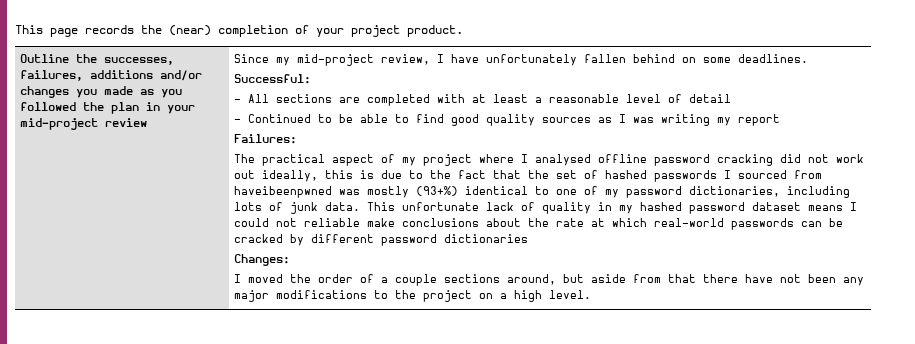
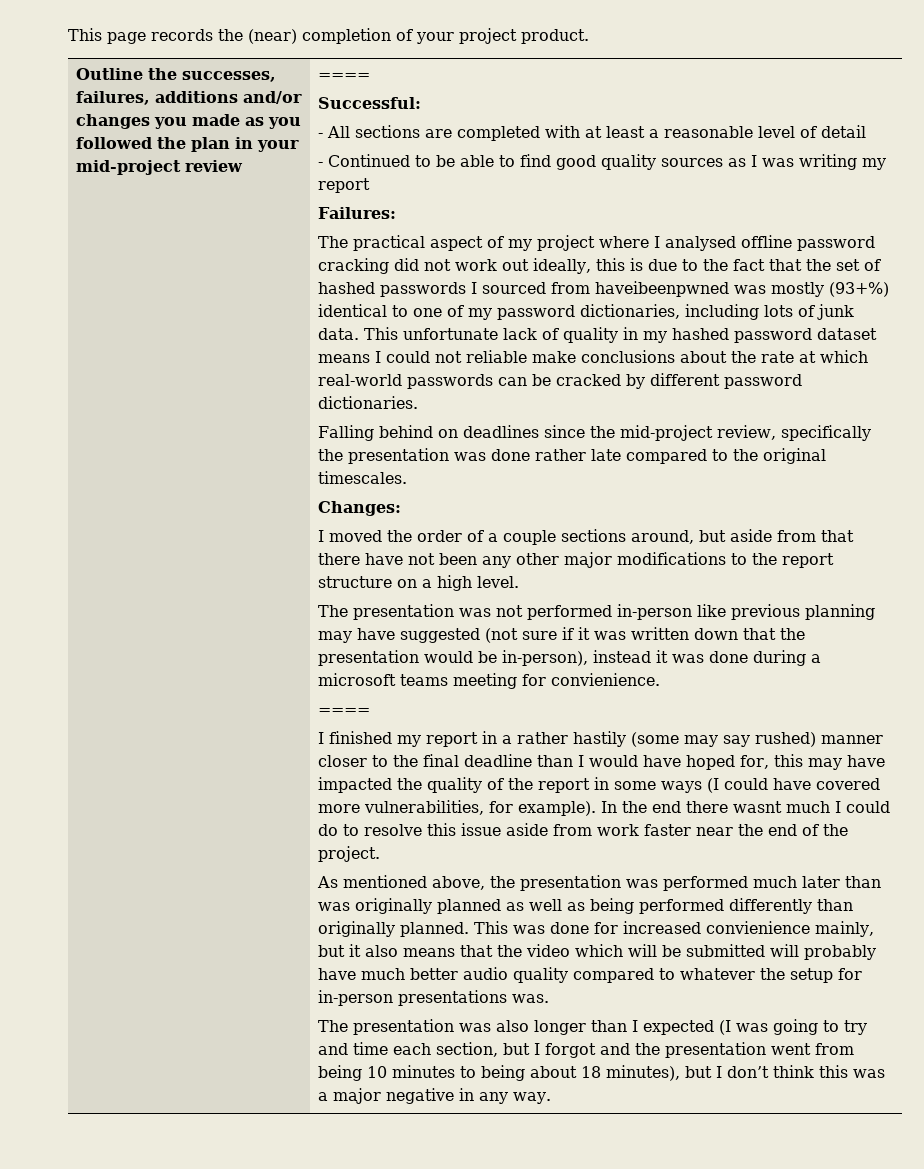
[234,54,809,66] Since my mid-project review, I have unfortunately fallen behind on some deadlines. -> [318,73,371,80] ====
[444,234,529,243] dictionaries -> [318,396,419,409] [318,425,872,441] [318,448,827,464] [318,471,408,484] dictionaries. // Falling behind on deadlines since the mid-project review, specifically the presentation was done rather late compared to the original timescales.
(865, 281) none -> [516,553,560,565] other
[423,290,473,302] project -> [782,553,835,568] [318,576,393,588] report structure
(592, 294) none -> [318,604,876,620] [318,627,806,643] [318,650,822,666] [318,673,661,689] [318,708,371,715] [318,731,884,747] [318,754,886,770] [318,777,881,793] [318,800,891,816] [318,823,849,836] [318,846,381,862] [317,875,882,891] [318,898,854,914] [318,921,875,937] [318,944,877,960] [318,967,863,983] [318,990,550,1006] [318,1019,868,1035] [318,1042,855,1058] [318,1065,886,1081] [318,1088,552,1104] // The presentation was not performed in-person like previous planning may have suggested (not sure if it was written down that the presentation would be in-person), instead it was done during a microsoft teams meeting for convienience. // ==== // I finished my report in a rather hastily (some may say rushed) manner closer to the final deadline than I would have hoped for, this may have impacted the quality of the report in some ways (I could have covered more vulnerabilities, for example). In the end there wasnt much I could do to resolve this issue aside from work faster near the end of the project. // As mentioned above, the presentation was performed much later than was originally planned as well as being performed differently than originally planned. This was done for increased convienience mainly, but it also means that the video which will be submitted will probably have much better audio quality compared to whatever the setup for in-person presentations was. // The presentation was also longer than I expected (I was going to try and time each section, but I forgot and the presentation went from being 10 minutes to being about 18 minutes), but I don’t think this was a major negative in any way.

